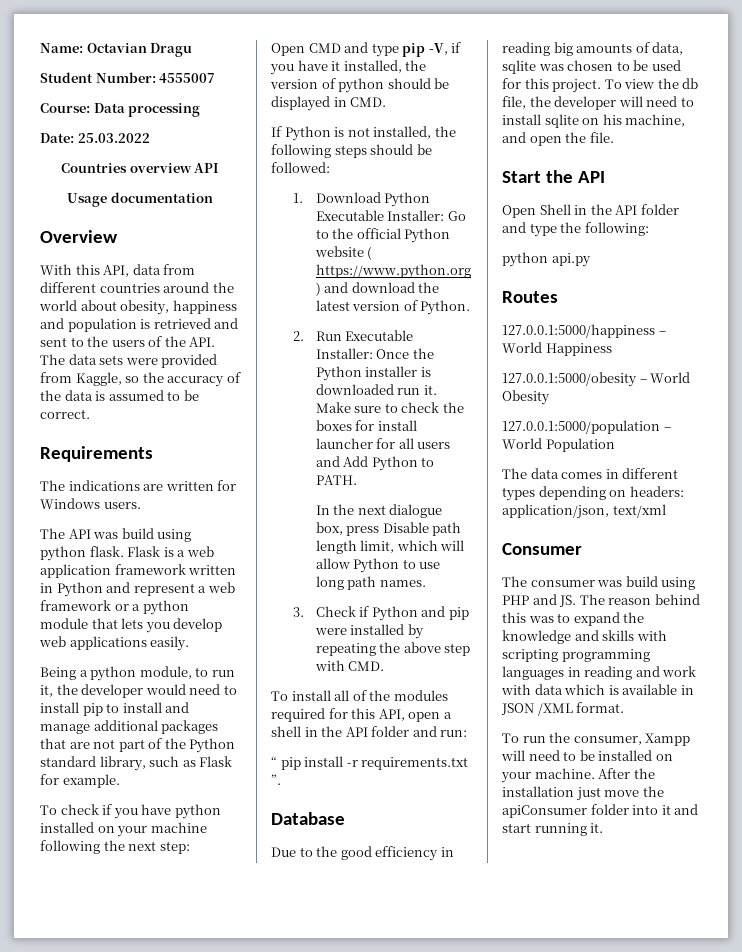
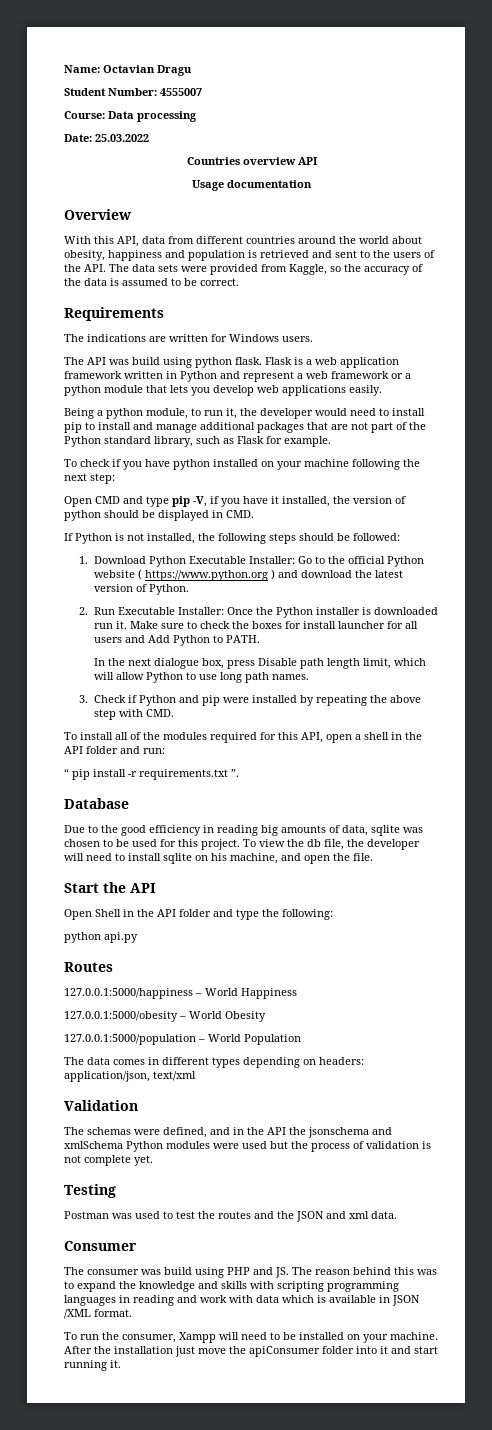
(666, 511) none -> [64,1100,138,1111] [64,1127,392,1138] [64,1141,431,1152] [64,1155,153,1166] [64,1184,116,1198] [64,1211,397,1222] // Validation // The schemas were defined, and in the API the jsonschema and xmlSchema Python modules were used but the process of validation is not complete yet. // Testing // Postman was used to test the routes and the JSON and xml data.

